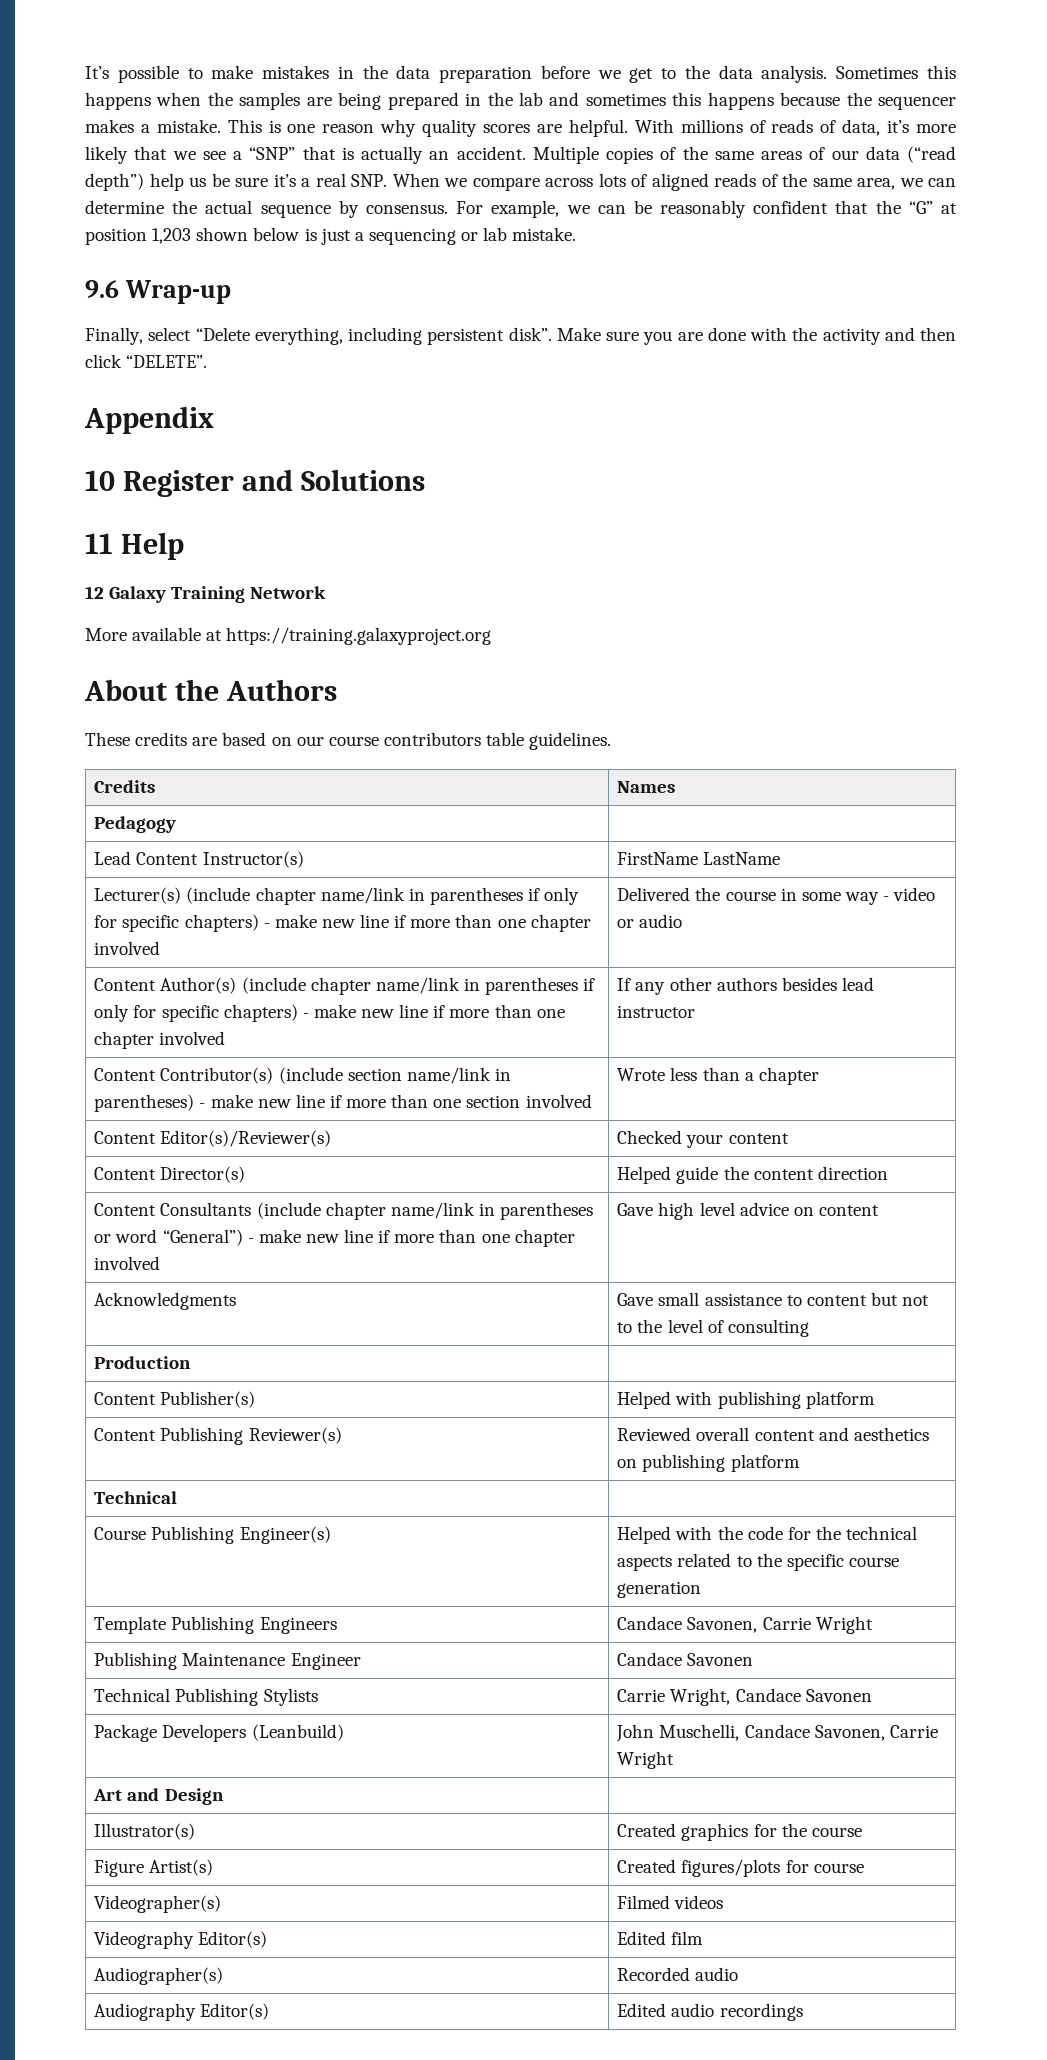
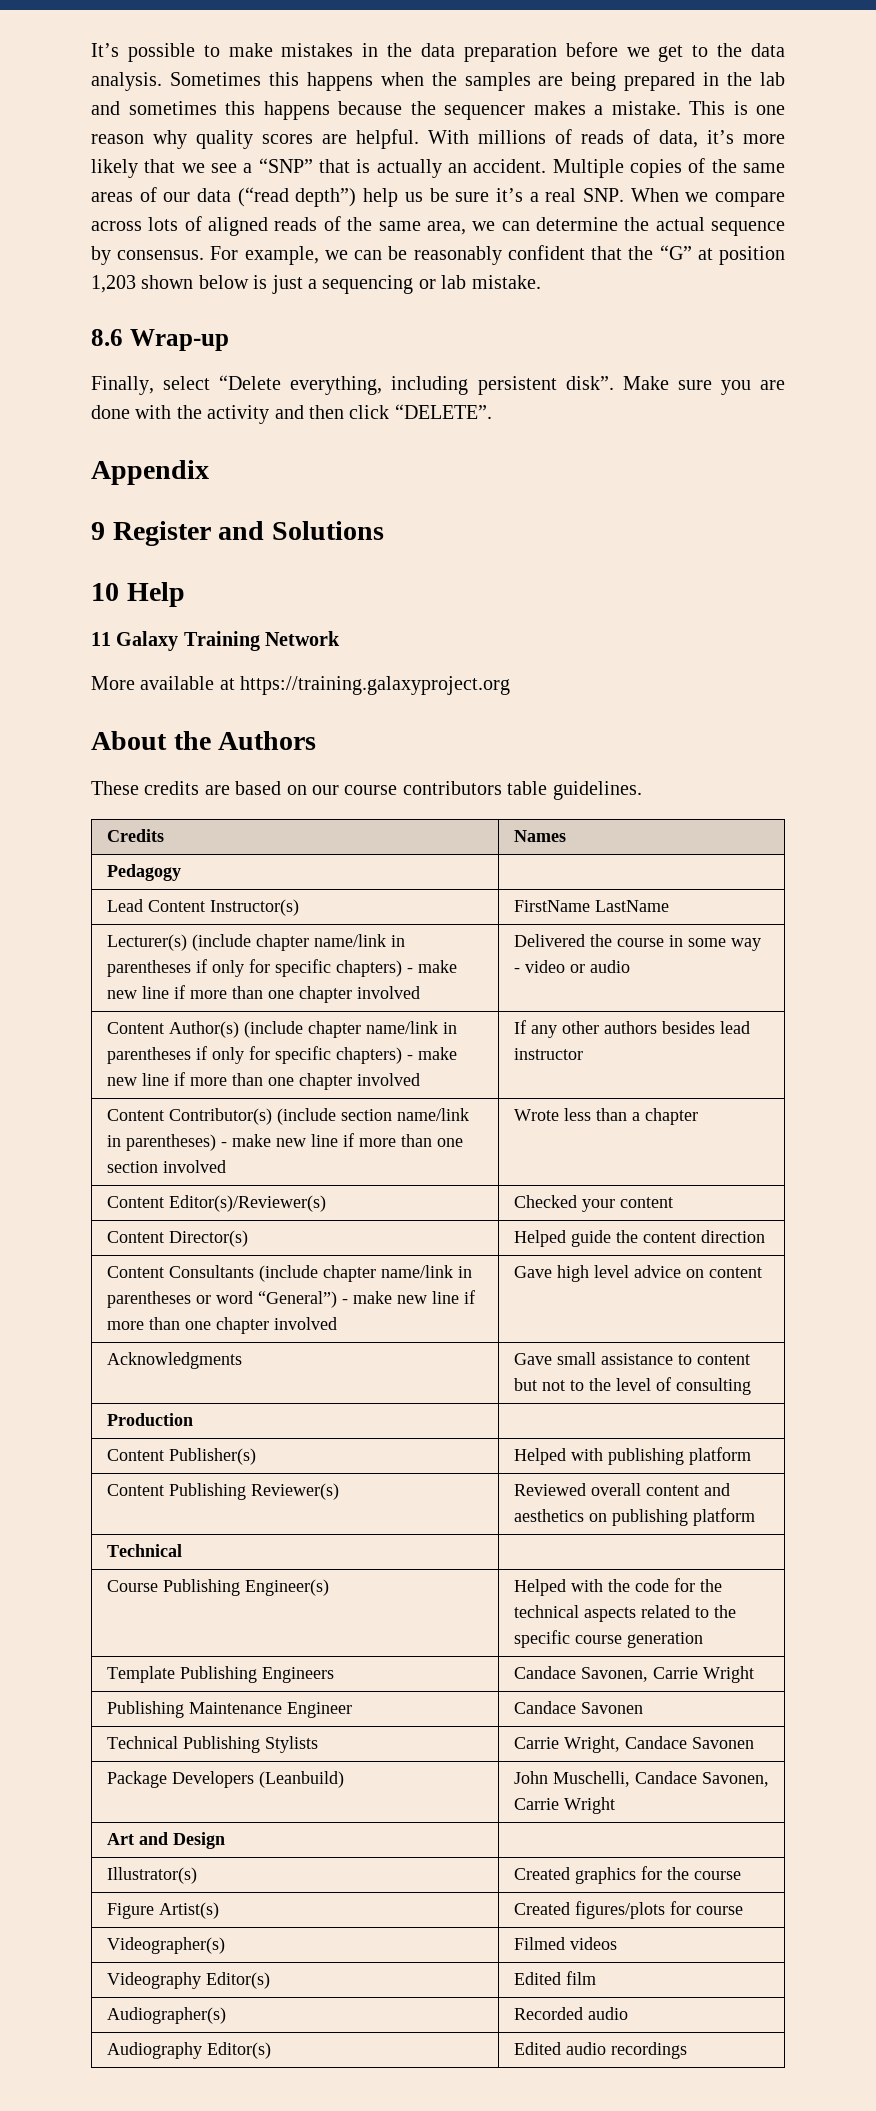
[85,280,119,298] 9.6 -> [91,329,123,346] 8.6
[85,470,115,491] 10 -> [91,522,105,540] 9
[85,533,113,554] 11 -> [91,583,119,601] 10
[85,586,104,599] 12 -> [91,632,111,646] 11

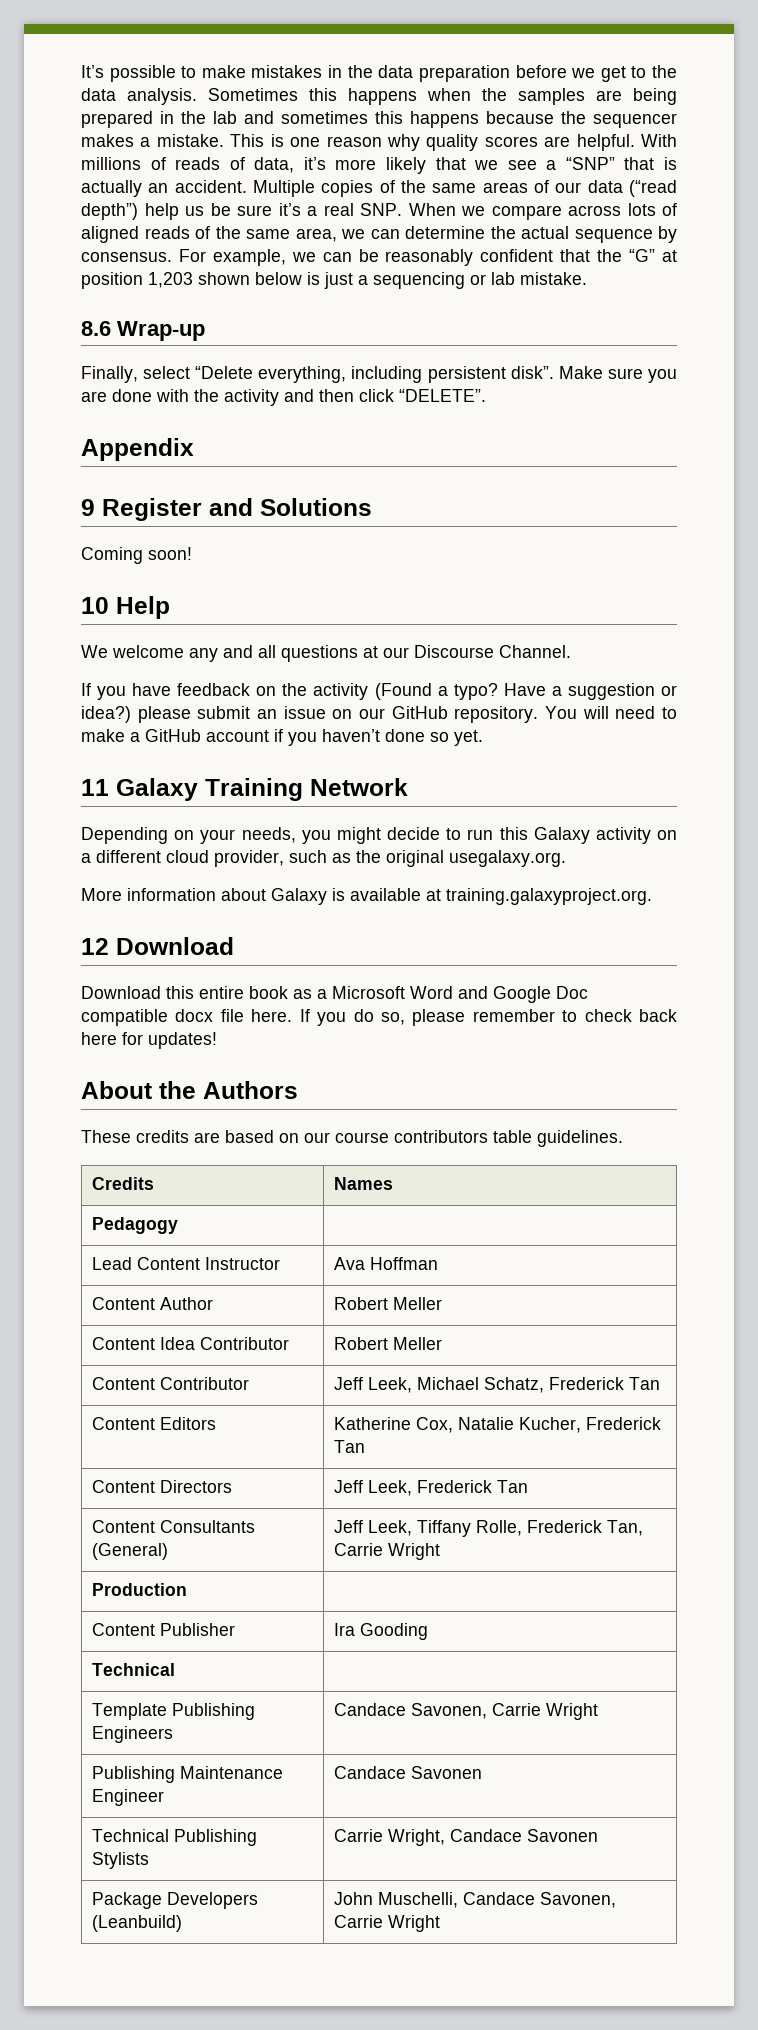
(384, 530) none -> [81,547,192,564] // Coming soon!
[91,631,341,651] [91,676,511,695] 11 Galaxy Training Network // More available at https://training.galaxyproject.org -> [81,645,571,662] [81,683,678,700] [81,706,677,723] [81,729,483,746] [81,778,408,801] [81,827,677,844] [81,850,566,867] [81,888,652,905] [81,937,234,955] [81,986,588,1003] [81,1009,678,1026] [81,1032,217,1049] We welcome any and all questions at our Discourse Channel. // If you have feedback on the activity (Found a typo? Have a suggestion or idea?) please submit an issue on our GitHub repository. You will need to make a GitHub account if you haven’t done so yet. // 11 Galaxy Training Network // Depending on your needs, you might decide to run this Galaxy activity on a different cloud provider, such as the original usegalaxy.org. // More information about Galaxy is available at training.galaxyproject.org. // 12 Download // Download this entire book as a Microsoft Word and Google Doc compatible docx file here. If you do so, please remember to check back here for updates!
[209,899,299,916] [513,900,669,912] [106,934,405,951] [106,959,457,977] [106,985,420,1003] [513,934,761,951] [513,960,630,973] [106,1021,457,1038] [106,1046,457,1064] [106,1072,420,1090] [513,1020,750,1038] [513,1048,583,1060] [106,1108,469,1125] [106,1133,463,1151] [106,1160,226,1173] [513,1108,698,1125] [106,1195,326,1212] [513,1195,673,1212] [106,1230,248,1247] [513,1230,765,1247] [106,1265,472,1282] [106,1290,475,1308] [106,1317,337,1334] [513,1265,762,1282] [106,1352,242,1369] [513,1352,750,1365] [513,1377,751,1395] [106,1413,193,1426] [106,1448,256,1465] [513,1447,751,1465] [106,1483,339,1500] [513,1483,730,1496] [513,1508,755,1526] [106,1544,182,1557] [106,1579,329,1596] [513,1578,722,1596] [513,1605,736,1622] [513,1630,703,1648] Instructor(s) | FirstName LastName // Lecturer(s) (include chapter name/link in parentheses if only for specific chapters) - make new line if more than one chapter involved | Delivered the course in some way - video or audio // Content Author(s) (include chapter name/link in parentheses if only for specific chapters) - make new line if more than one chapter involved | If any other authors besides lead instructor // Content Contributor(s) (include section name/link in parentheses) - make new line if more than one section involved | Wrote less than a chapter // Content Editor(s)/Reviewer(s) | Checked your content // Content Director(s) | Helped guide the content direction // Content Consultants (include chapter name/link in parentheses or word “General”) - make new line if more than one chapter involved | Gave high level advice on content // Acknowledgments | Gave small assistance to content but not to the level of consulting // Production | // Content Publisher(s) | Helped with publishing platform // Content Publishing Reviewer(s) | Reviewed overall content and aesthetics on publishing platform // Technical | // Course Publishing Engineer(s) | Helped with the code for the technical aspects related to the specific course generation -> [205,1257,281,1270] [334,1257,439,1270] [92,1297,214,1310] [334,1297,443,1310] [92,1337,290,1350] [334,1337,443,1350] [92,1377,250,1390] [334,1377,661,1393] [92,1417,217,1430] [334,1417,662,1433] [334,1440,366,1453] [92,1480,233,1493] [334,1480,529,1496] [92,1520,256,1533] [92,1543,169,1560] [334,1520,644,1537] [334,1543,441,1560] [92,1583,188,1596] [92,1623,236,1636] [334,1623,429,1640] [92,1663,176,1676] Instructor | Ava Hoffman // Content Author | Robert Meller // Content Idea Contributor | Robert Meller // Content Contributor | Jeff Leek, Michael Schatz, Frederick Tan // Content Editors | Katherine Cox, Natalie Kucher, Frederick Tan // Content Directors | Jeff Leek, Frederick Tan // Content Consultants (General) | Jeff Leek, Tiffany Rolle, Frederick Tan, Carrie Wright // Production | // Content Publisher | Ira Gooding // Technical |
[106,1832,225,1849] [106,1867,197,1884] [513,1866,741,1884] [106,1902,219,1919] [513,1901,743,1919] [106,1937,225,1954] [513,1937,617,1950] [106,1972,270,1989] [513,1971,596,1985] [106,2007,226,2024] [513,2007,628,2020] [106,2042,271,2059] [513,2042,687,2059] // Art and Design | // Illustrator(s) | Created graphics for the course // Figure Artist(s) | Created figures/plots for course // Videographer(s) | Filmed videos // Videography Editor(s) | Edited film // Audiographer(s) | Recorded audio // Audiography Editor(s) | Edited audio recordings -> (441, 1923) none

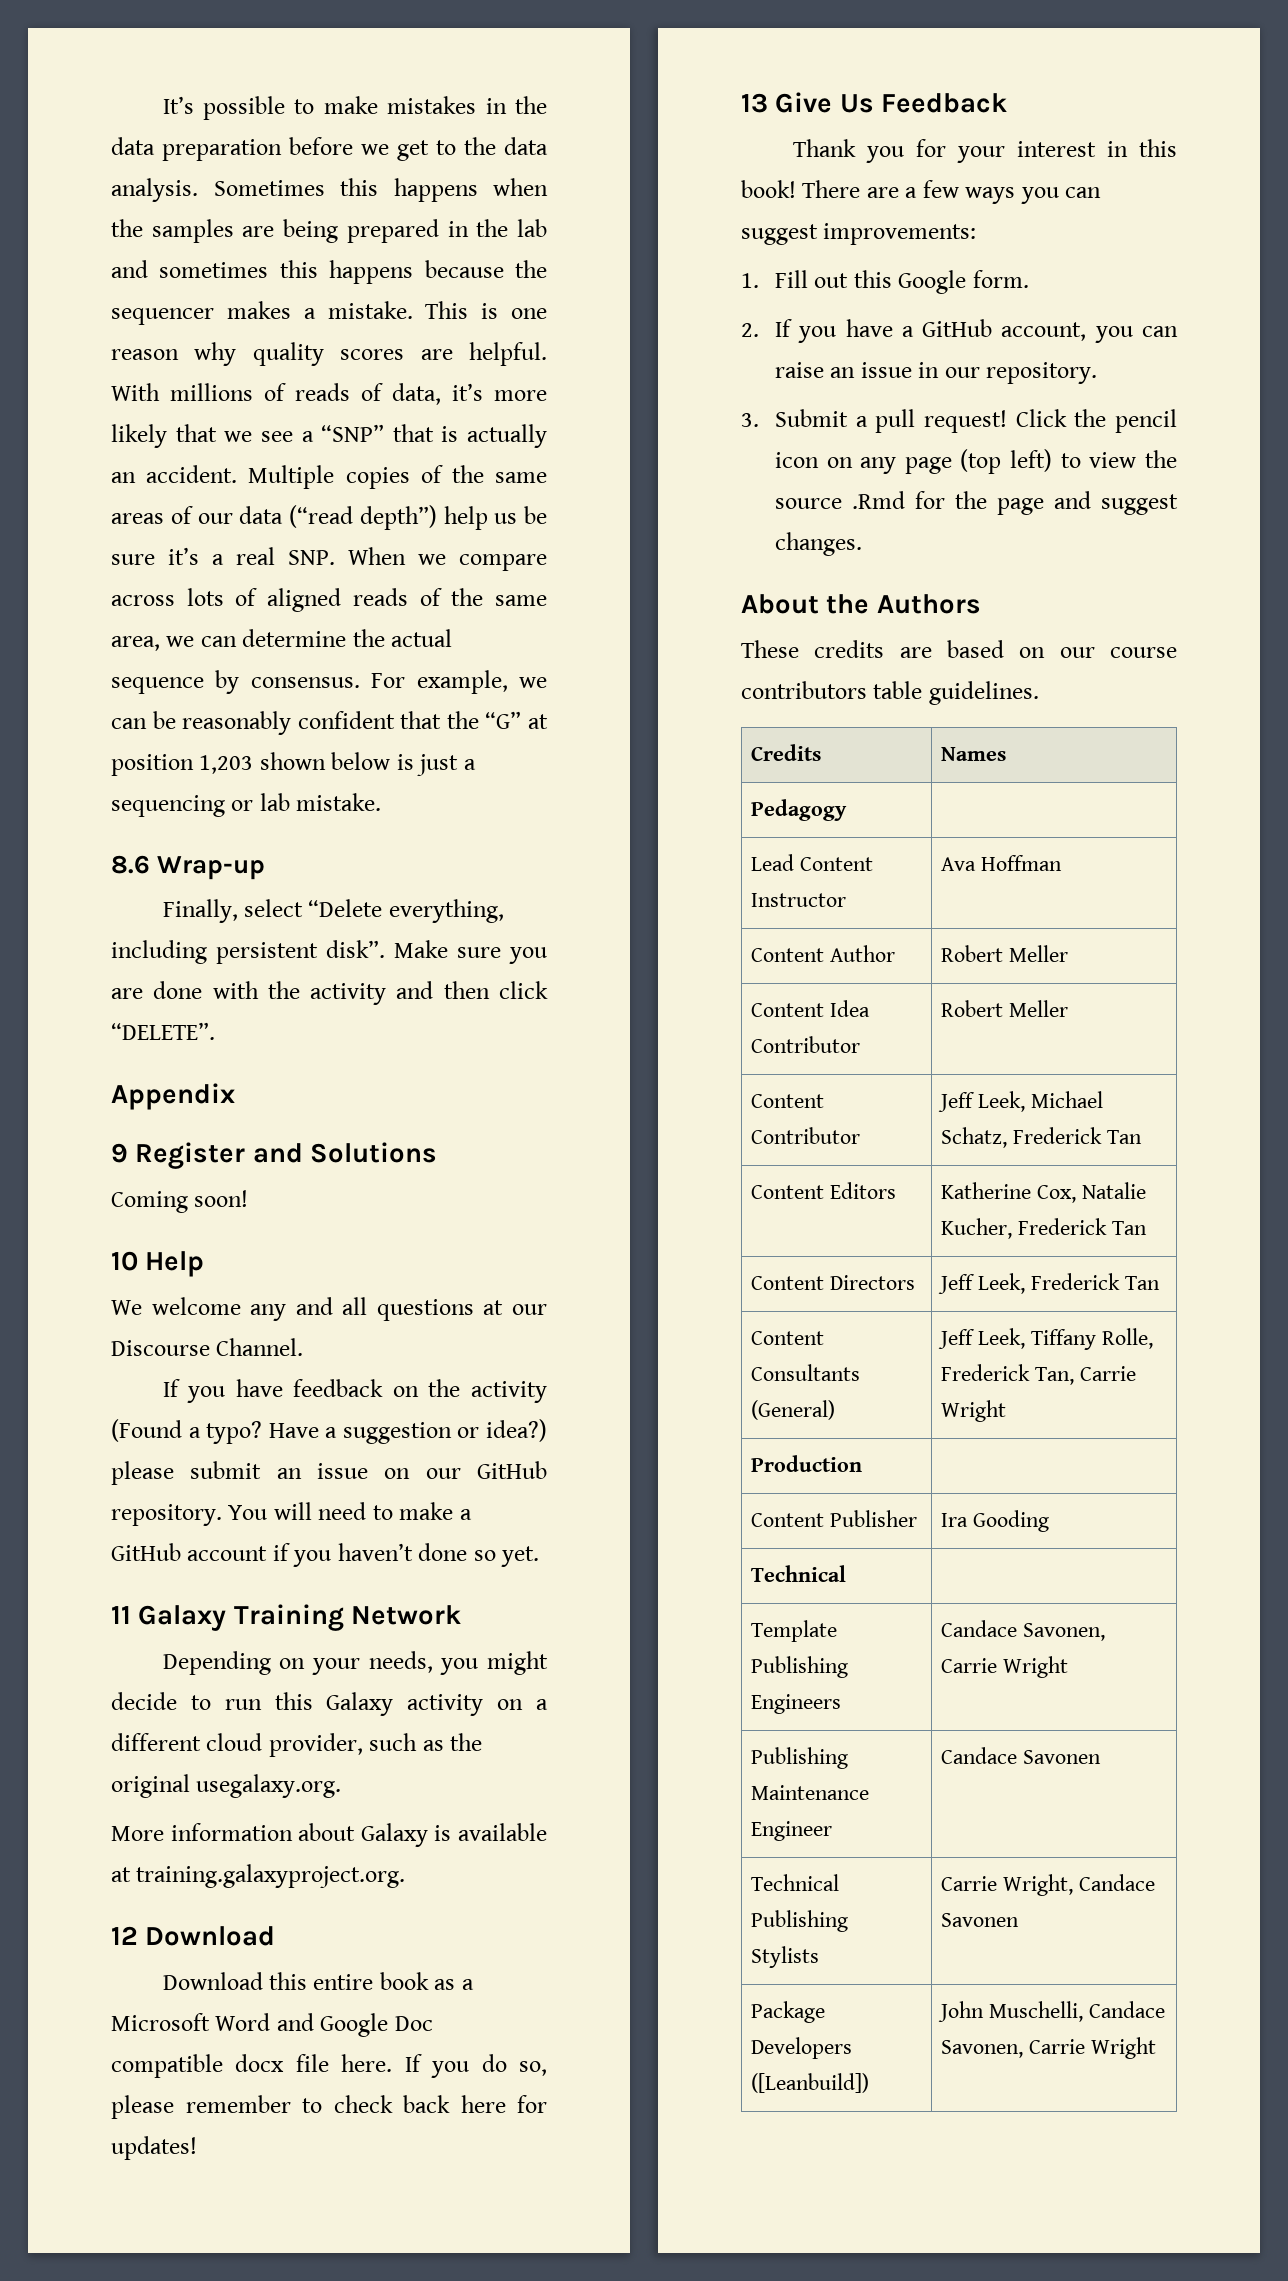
(217, 1040) none -> [741,92,1008,113] [792,139,1177,163] [741,180,1102,204] [741,223,977,245] [741,270,1029,294] [741,319,1178,343] [774,362,1098,384] [741,409,1177,433] [774,449,1177,474] [774,491,1178,515] [774,532,862,556] // 13 Give Us Feedback // Thank you for your interest in this book! There are a few ways you can suggest improvements: // 1. Fill out this Google form. // 2. If you have a GitHub account, you can raise an issue in our repository. // 3. Submit a pull request! Click the pencil icon on any page (top left) to view the source .Rmd for the page and suggest changes.
[92,1915,183,1932] (Leanbuild) -> [751,2073,870,2093] ([Leanbuild])

